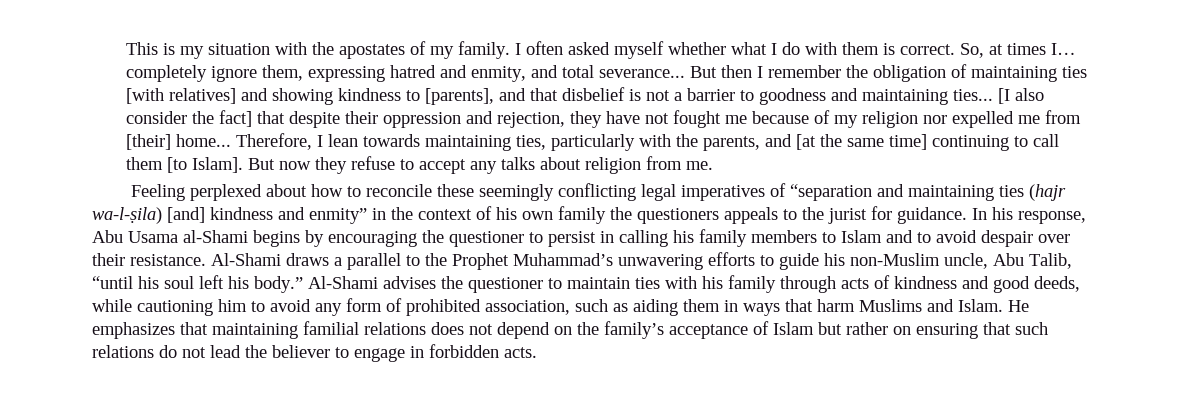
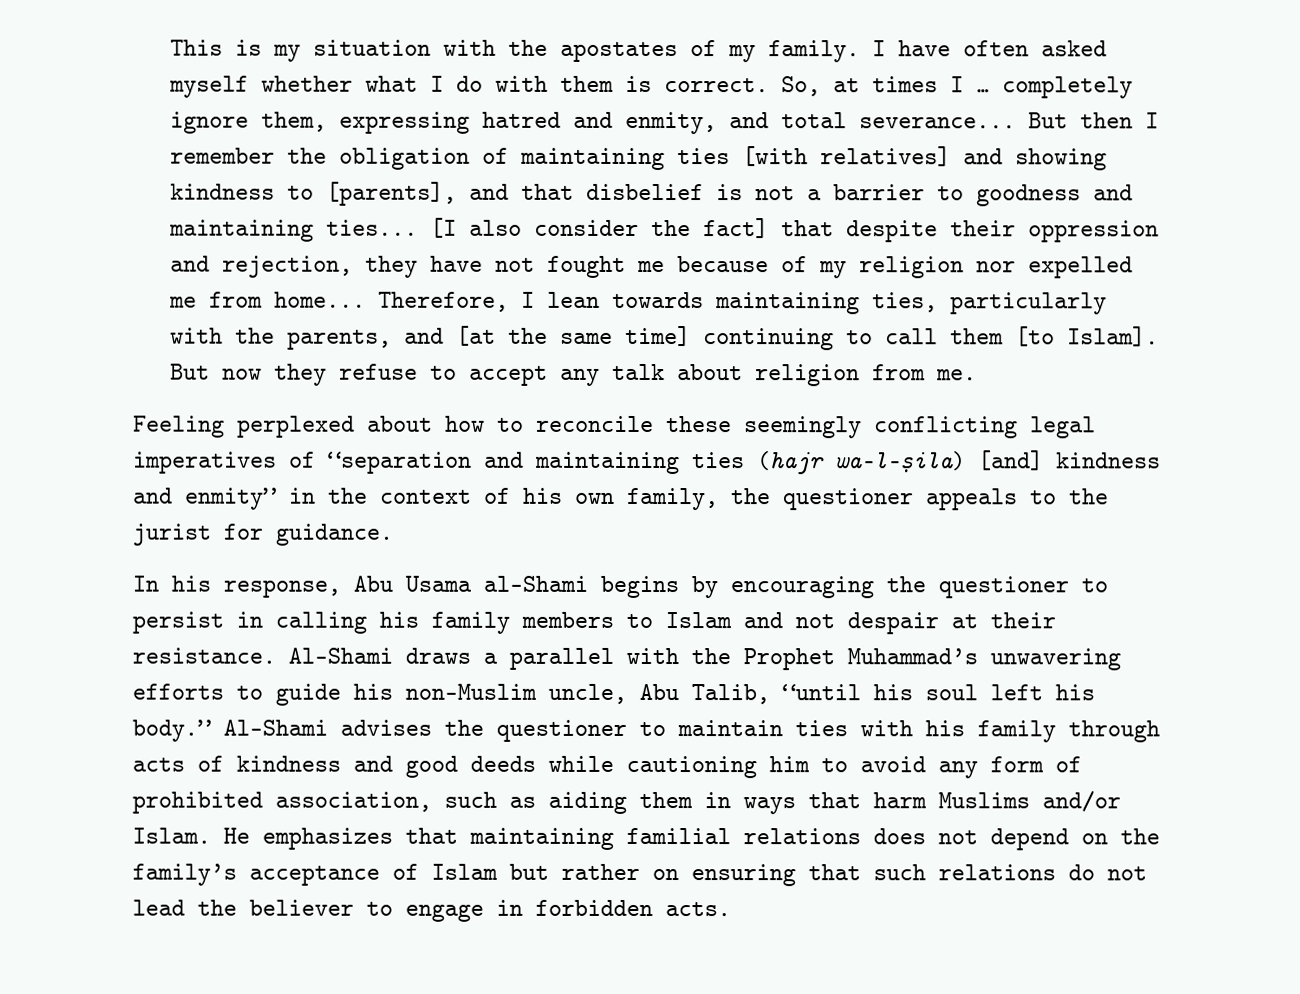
(522, 49) none -> [898,40,952,57] have
[1051,43,1077,55] I… -> [950,76,991,93] I …
[126,134,172,150] [their] -> (264, 299) none
[501,157,536,170] talks -> [612,363,666,381] talk
[558,206,719,224] family the questioners -> [626,487,914,511] family, the questioner
(967, 215) none -> (393, 534) //
[917,230,1070,247] to avoid despair over -> [795,612,978,635] not despair at
[406,255,420,266] to -> [626,647,679,665] with
[1034,276,1080,292] deeds, -> [470,755,536,772] deeds
[927,299,954,312] and -> [1042,790,1121,813] and/or

